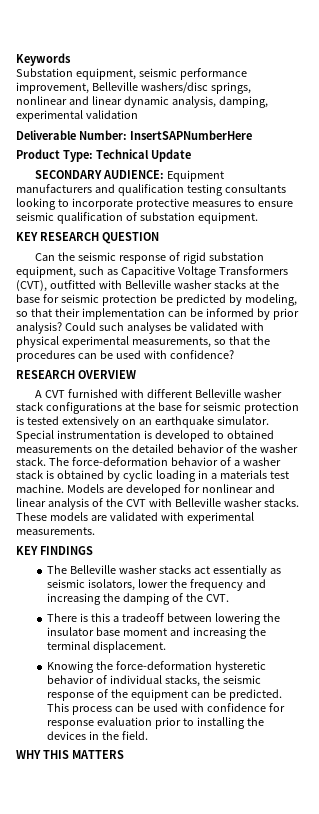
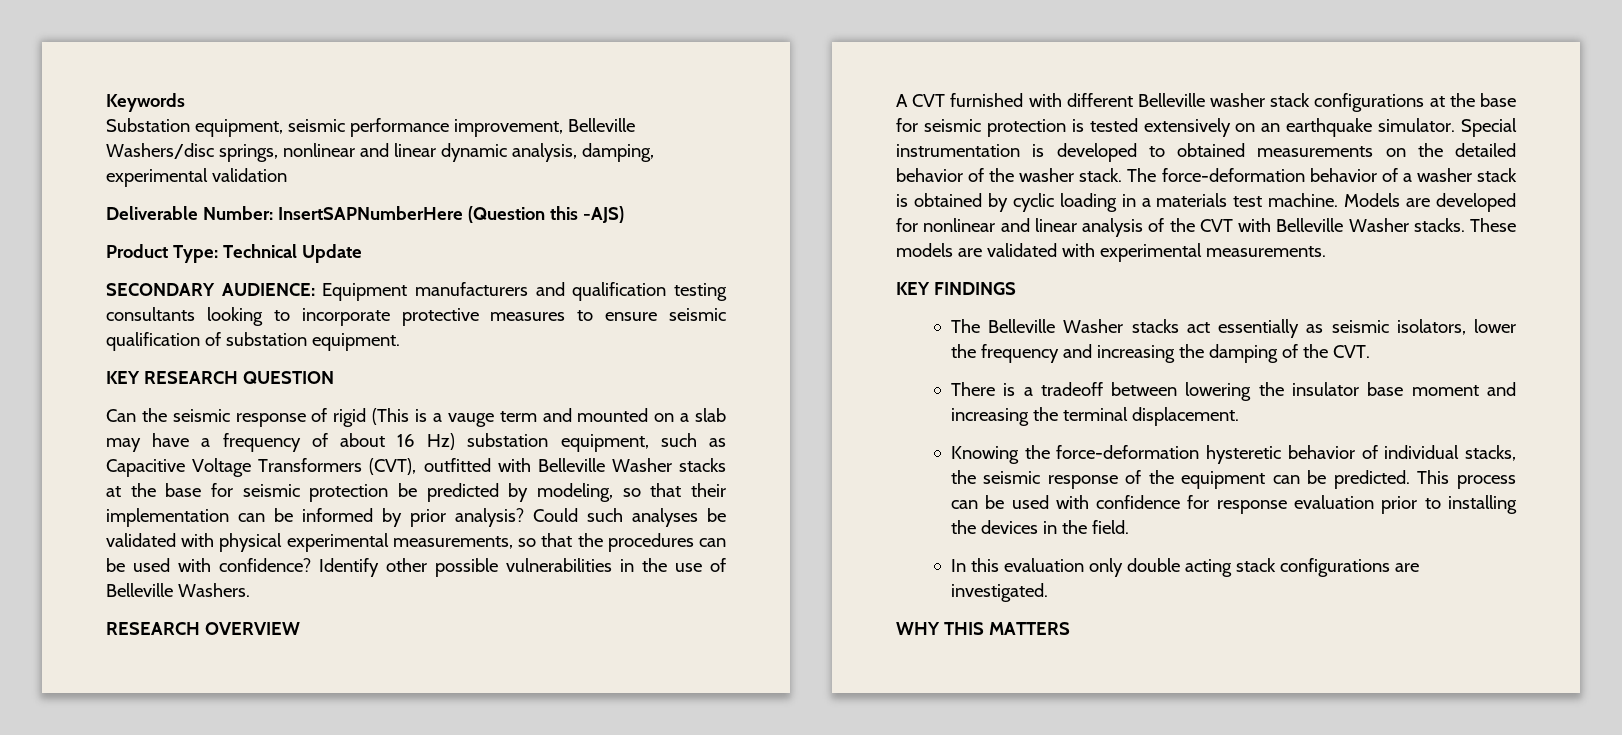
[140,82,208,93] washers/disc -> [106,143,214,159] Washers/disc
(252, 135) none -> [467,206,624,223] (Question this -AJS)
(207, 258) none -> [372,408,727,427] [106,433,456,452] (This is a vauge term and mounted on a slab may have a frequency of about 16 Hz)
[173,280,212,289] washer -> [611,458,672,472] Washer
(234, 354) none -> [319,558,726,577] [106,583,250,597] Identify other possible vulnerabilities in the use of Belleville Washers.
[223,498,262,507] washer -> [1348,218,1409,232] Washer
[118,565,157,574] washer -> [1063,319,1124,333] Washer
[90,613,110,622] this -> (1016, 389) none
(148, 735) none -> [950,558,1419,577] [950,583,1048,602] // In this evaluation only double acting stack configurations are investigated.

